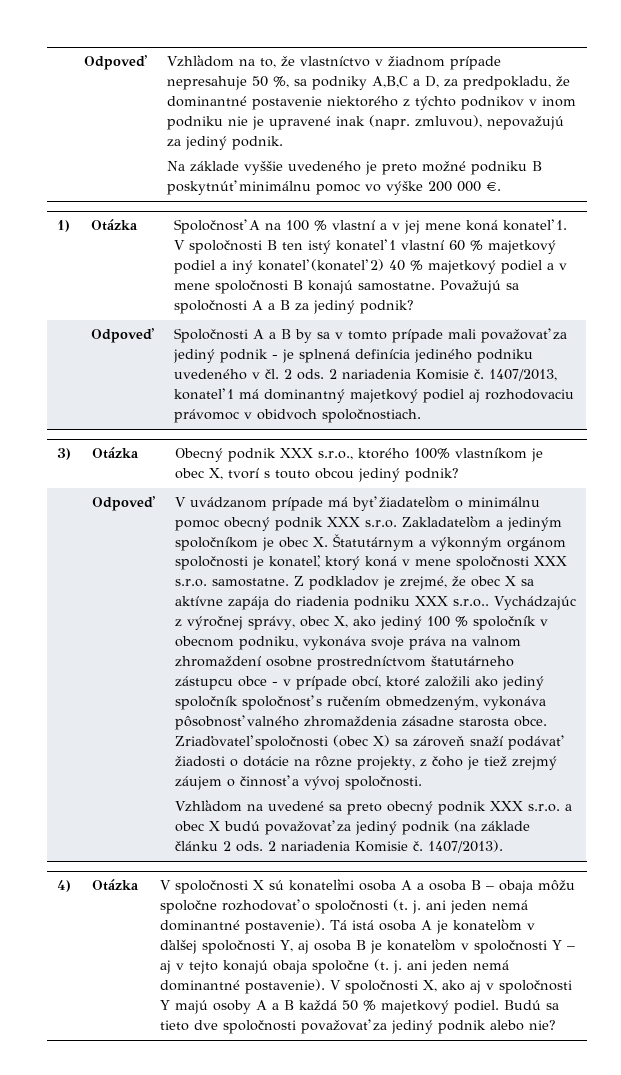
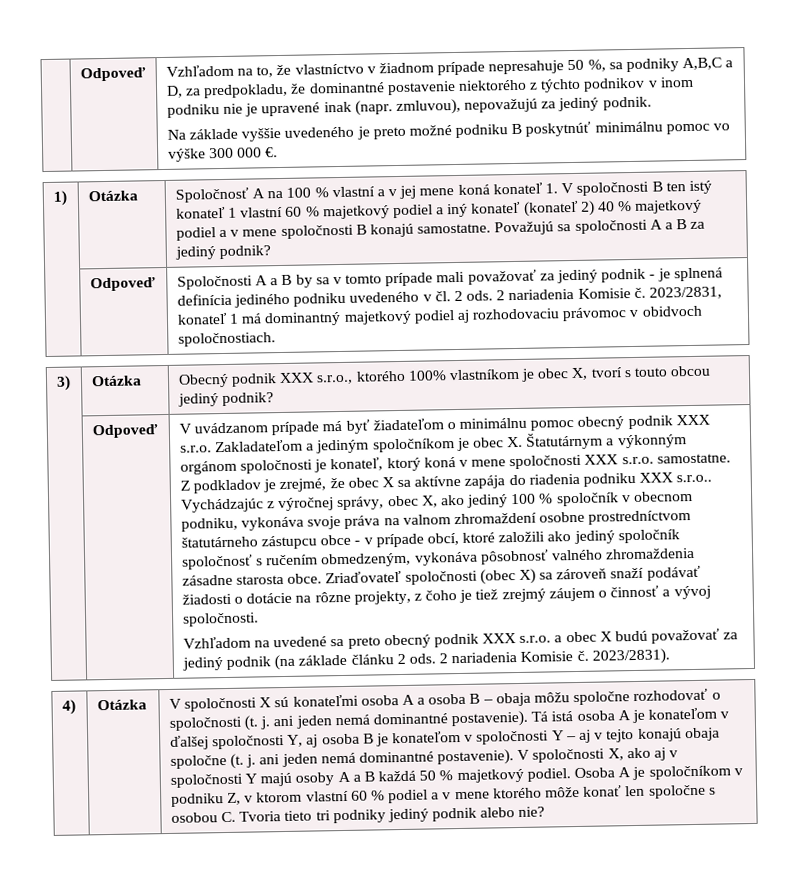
[428,181,453,192] 200 -> [208,147,234,159] 300
[489,369,558,381] 1407/2013, -> [648,286,722,300] 2023/2831,
[428,840,504,853] 1407/2013). -> [591,648,670,665] 2023/2831).
[504,1000,560,1010] [160,1019,388,1034] Budú sa tieto dve spoločnosti považovať za -> [573,765,743,781] [170,784,716,807] [170,809,386,824] Osoba A je spoločníkom v podniku Z, v ktorom vlastní 60 % podiel a v mene ktorého môže konať len spoločne s osobou C. Tvoria tieto tri podniky

